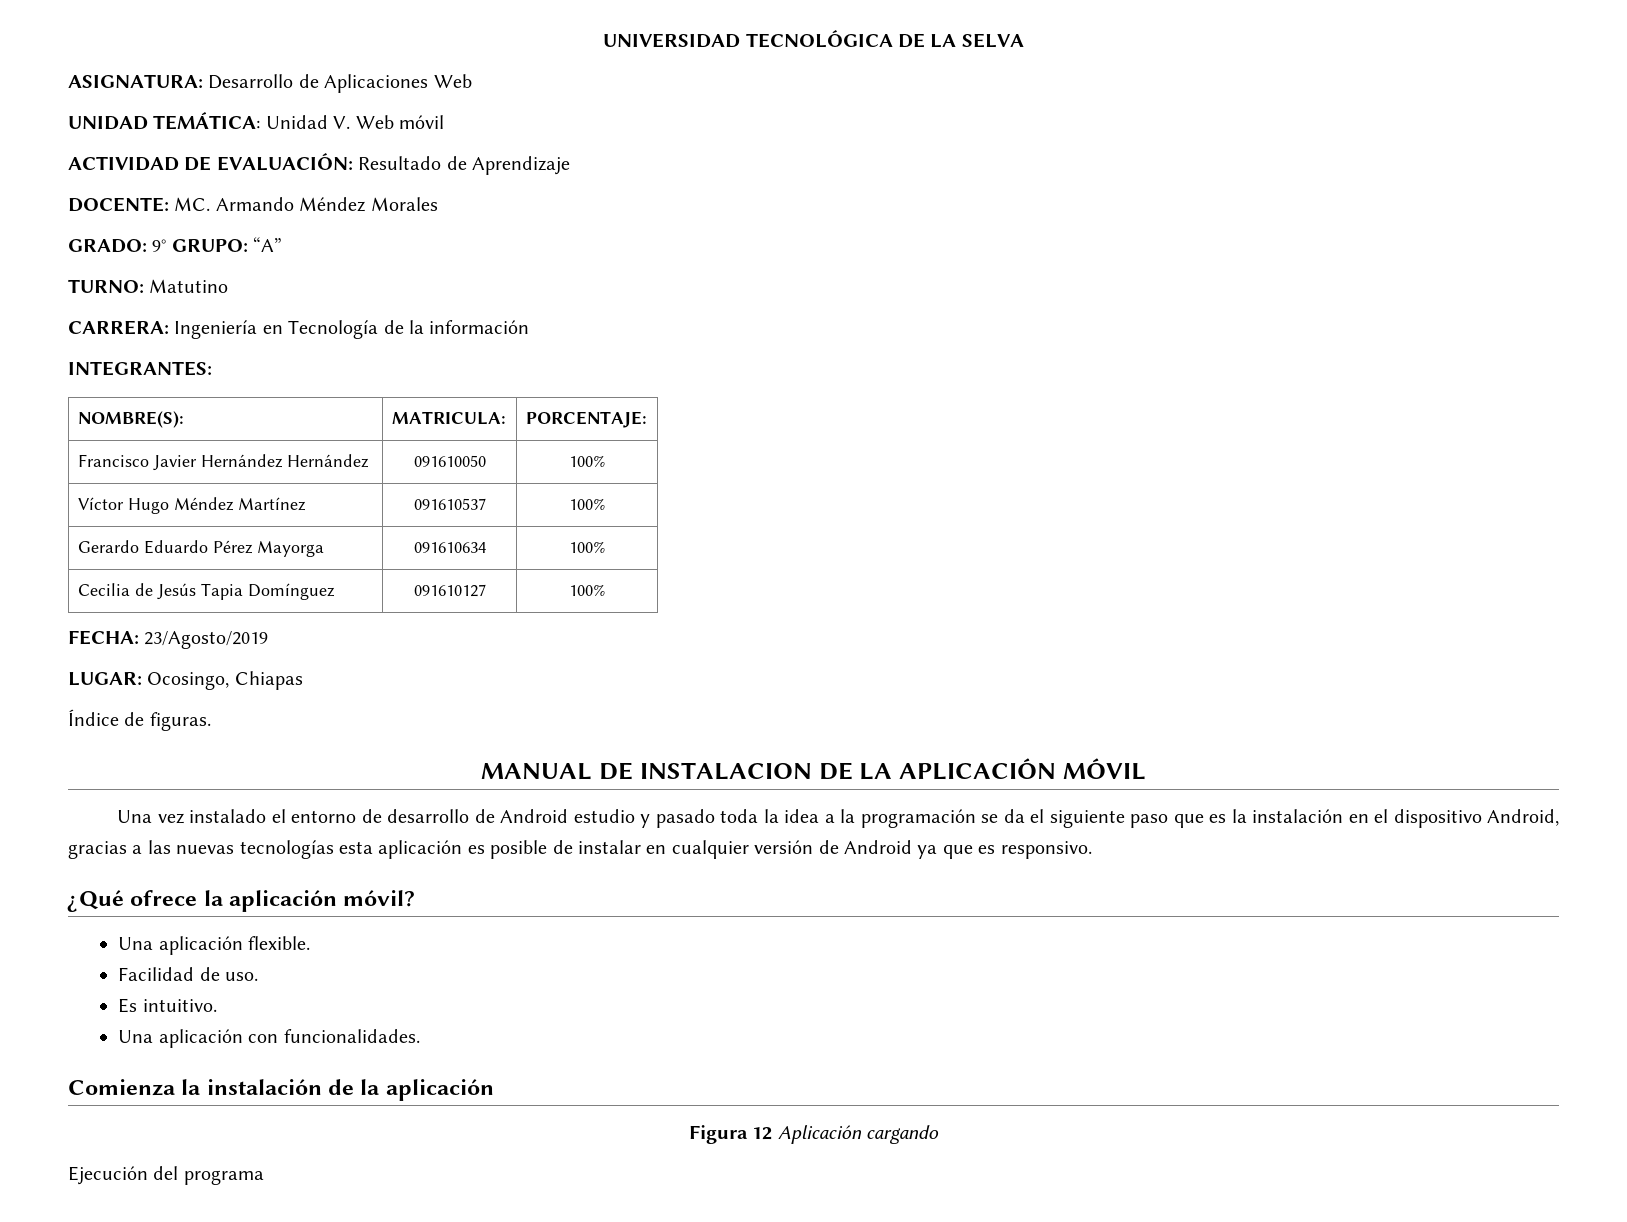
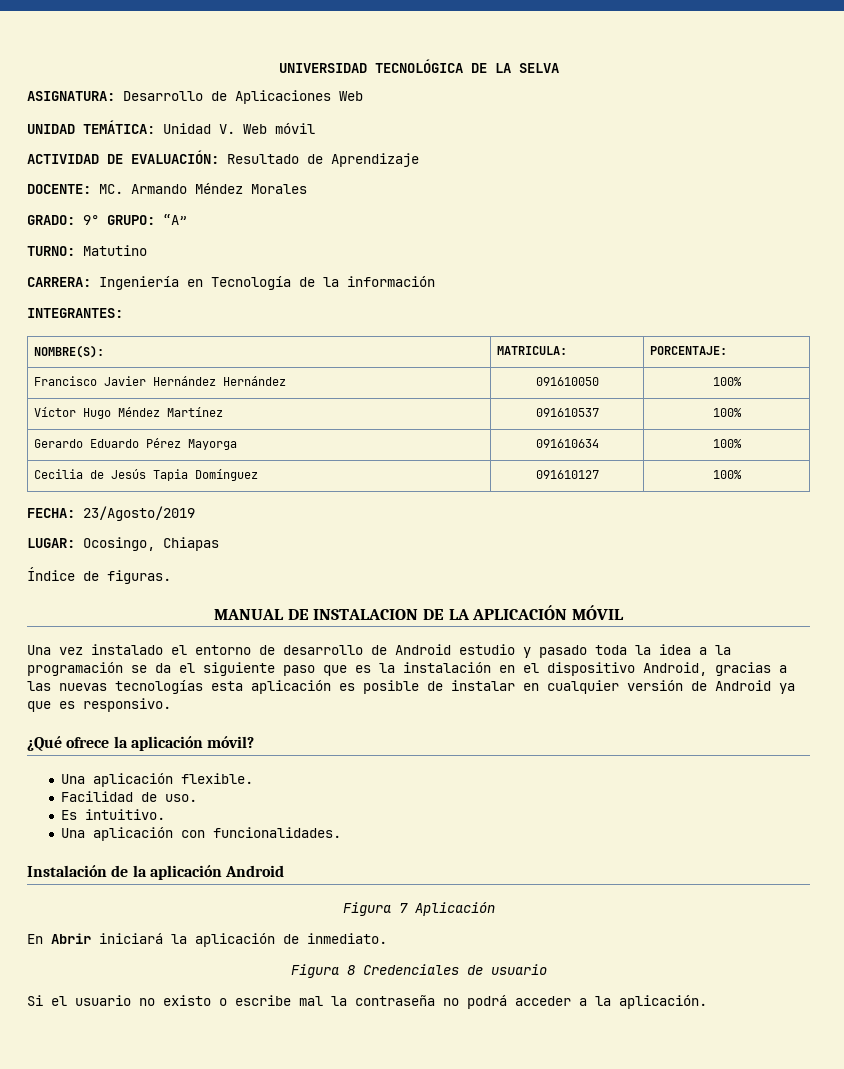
[68,1079,322,1096] Comienza la instalación -> [27,865,107,877] Instalación
[688,1125,773,1144] // Figura 12 -> [225,865,285,877] [342,902,408,916] Android // Figura 7
[866,1125,940,1144] [68,1166,264,1185] cargando // Ejecución del programa -> [27,933,387,947] [290,964,547,978] [27,995,707,1009] // En Abrir iniciará la aplicación de inmediato. // Figura 8 Credenciales de usuario // Si el usuario no existo o escribe mal la contraseña no podrá acceder a la aplicación.

